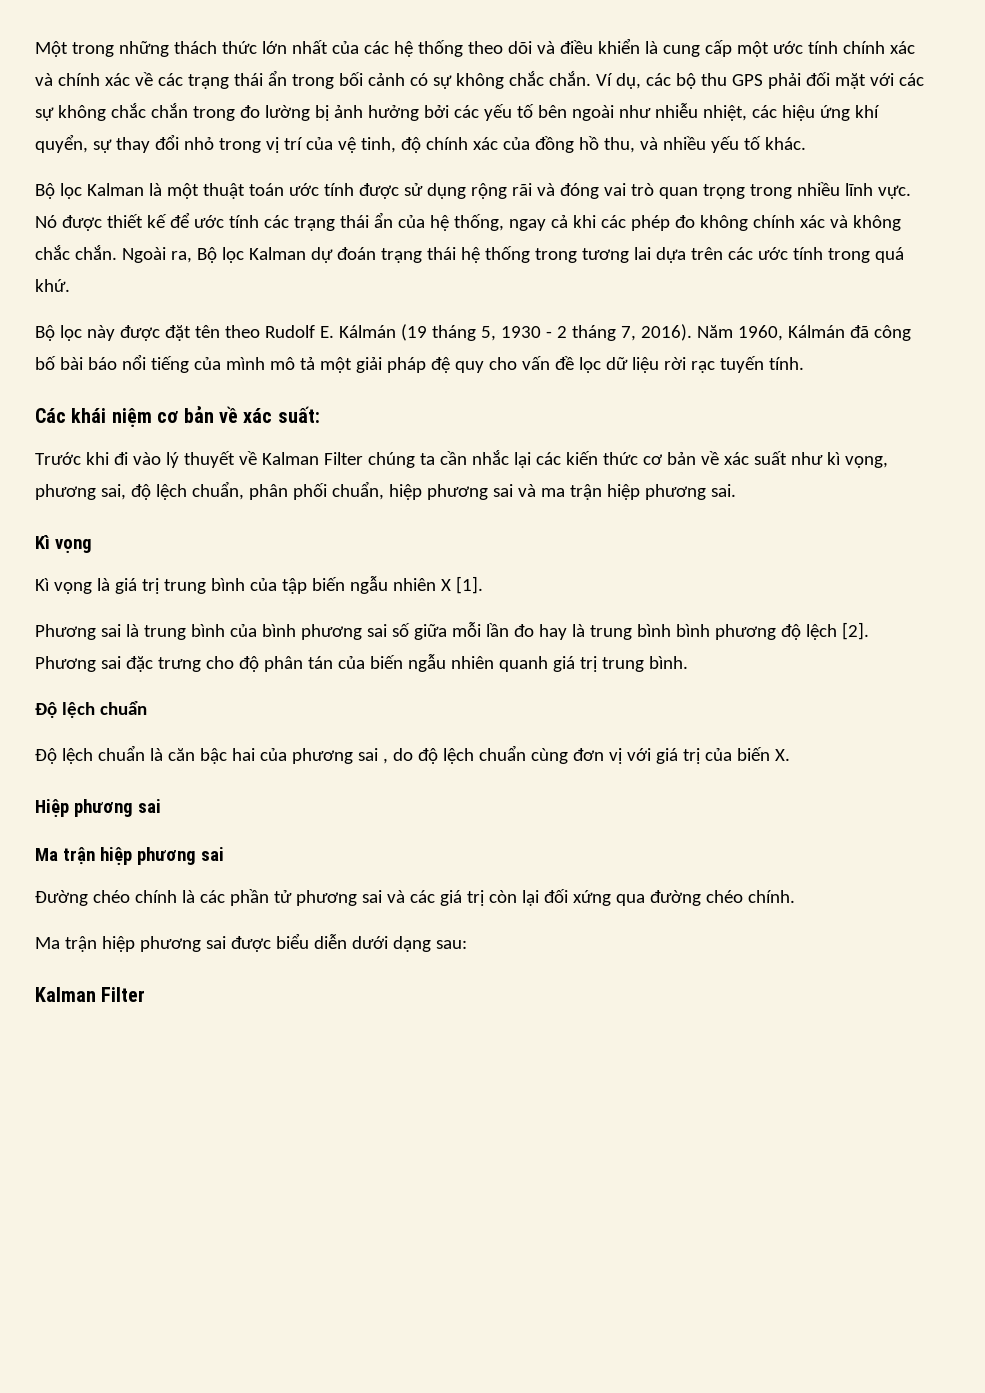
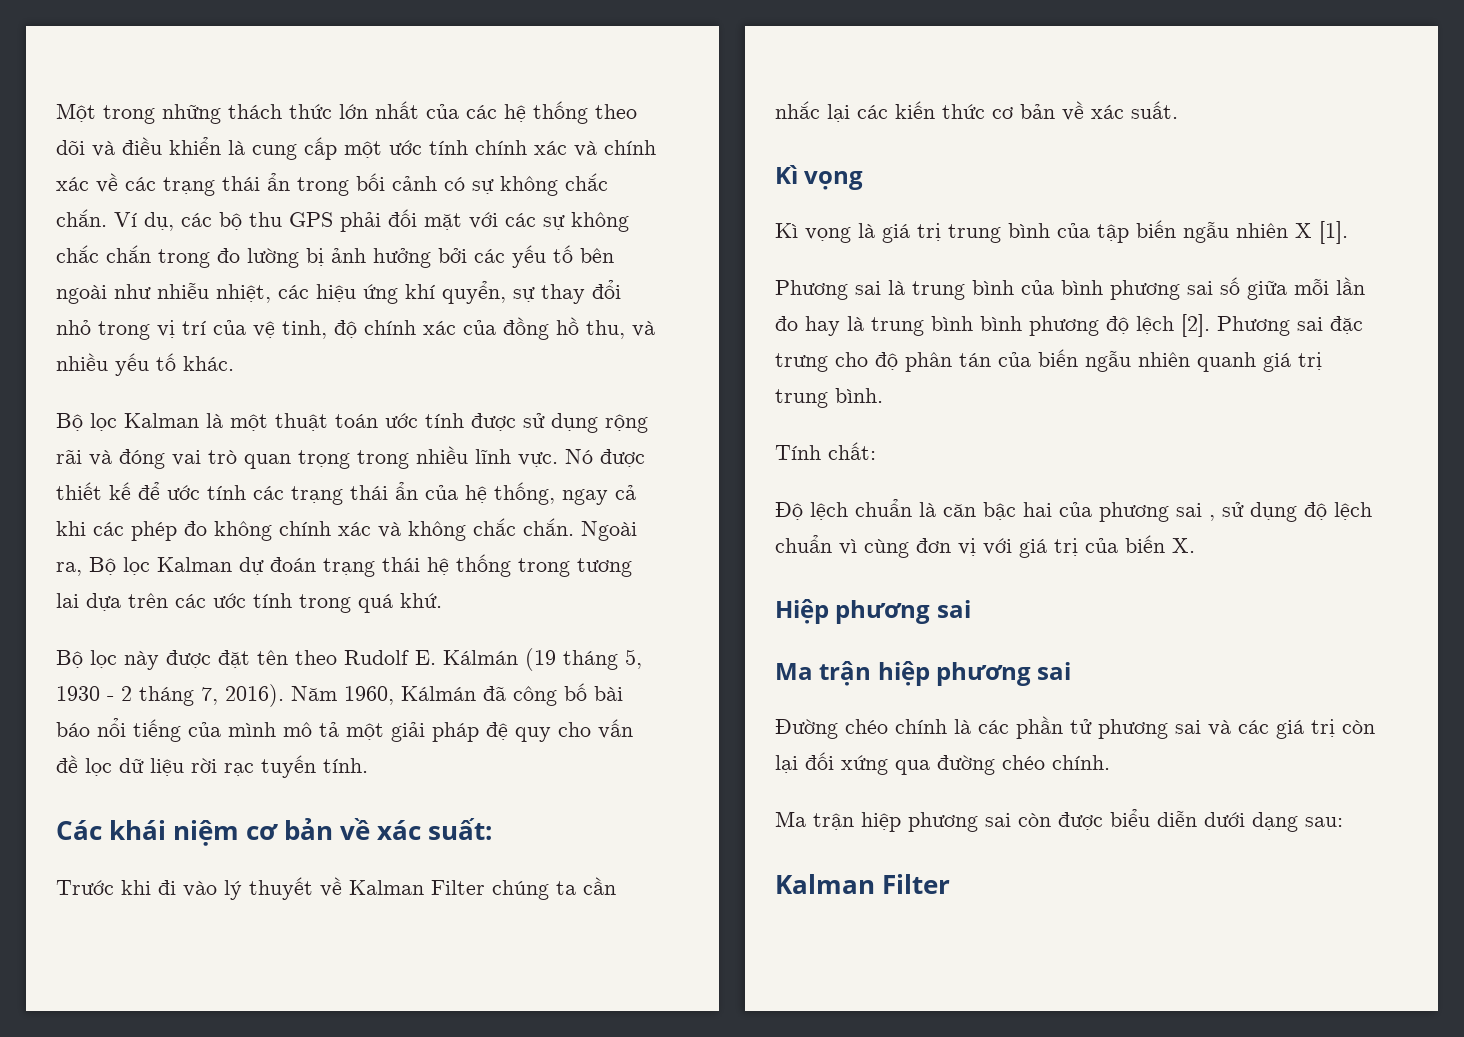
[753,451,888,468] [35,481,736,500] suất như kì vọng, phương sai, độ lệch chuẩn, phân phối chuẩn, hiệp phương sai và ma trận hiệp phương sai. -> [1131,101,1178,119] suất.
[35,701,147,718] Độ lệch chuẩn -> [775,442,876,460] Tính chất:
[392,748,413,761] do -> [1222,502,1297,522] sử dụng
(526, 753) none -> [839,539,857,555] vì
(226, 942) none -> [1018,813,1051,827] còn

